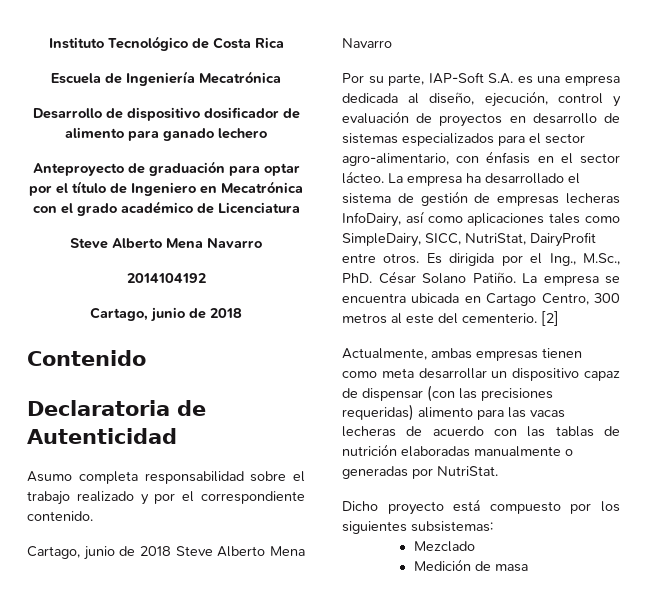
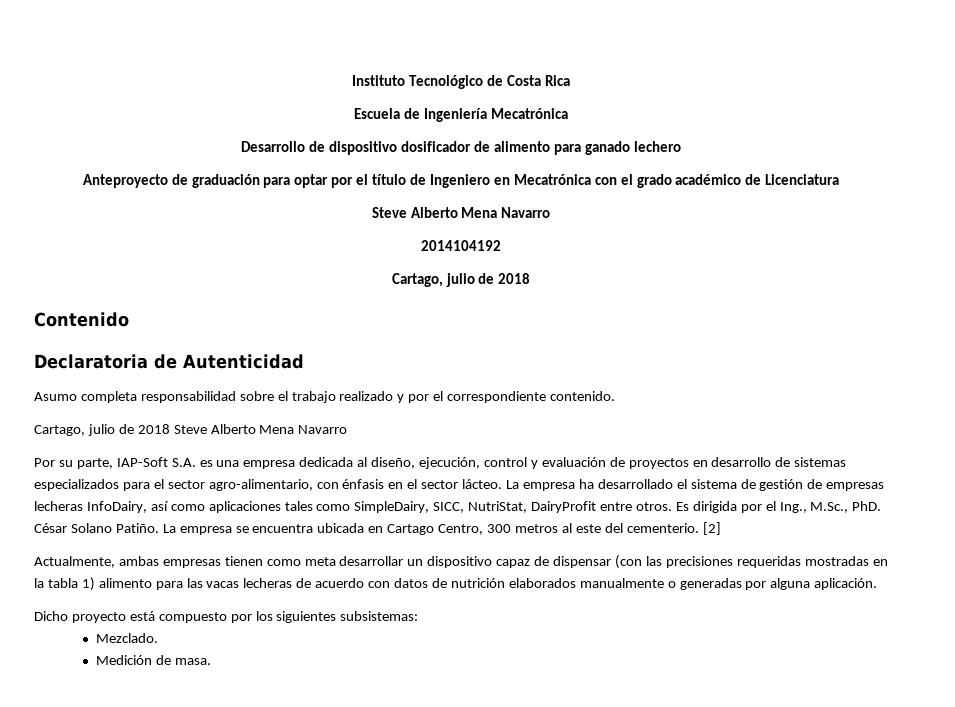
[150,307,185,322] junio -> [445,273,475,287] julio
[83,546,115,560] junio -> [87,424,115,436] julio
[342,404,414,421] requeridas) -> [736,556,888,568] [34,577,95,591] requeridas mostradas en la tabla 1)
[527,426,594,437] las tablas -> [394,578,429,588] datos
[401,446,470,457] elaboradas -> [508,578,576,588] elaborados
[437,466,498,476] NutriStat. -> [770,578,878,590] alguna aplicación.
[413,541,475,552] Mezclado -> [96,633,159,643] Mezclado.
[494,564,528,572] masa -> [174,658,211,665] masa.

